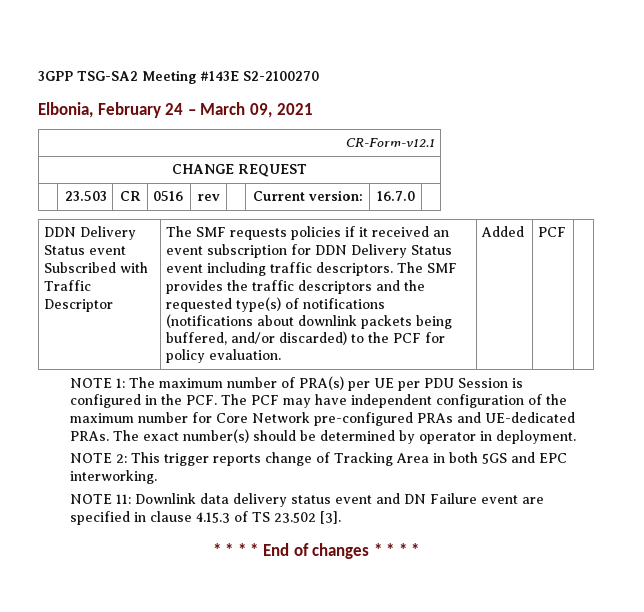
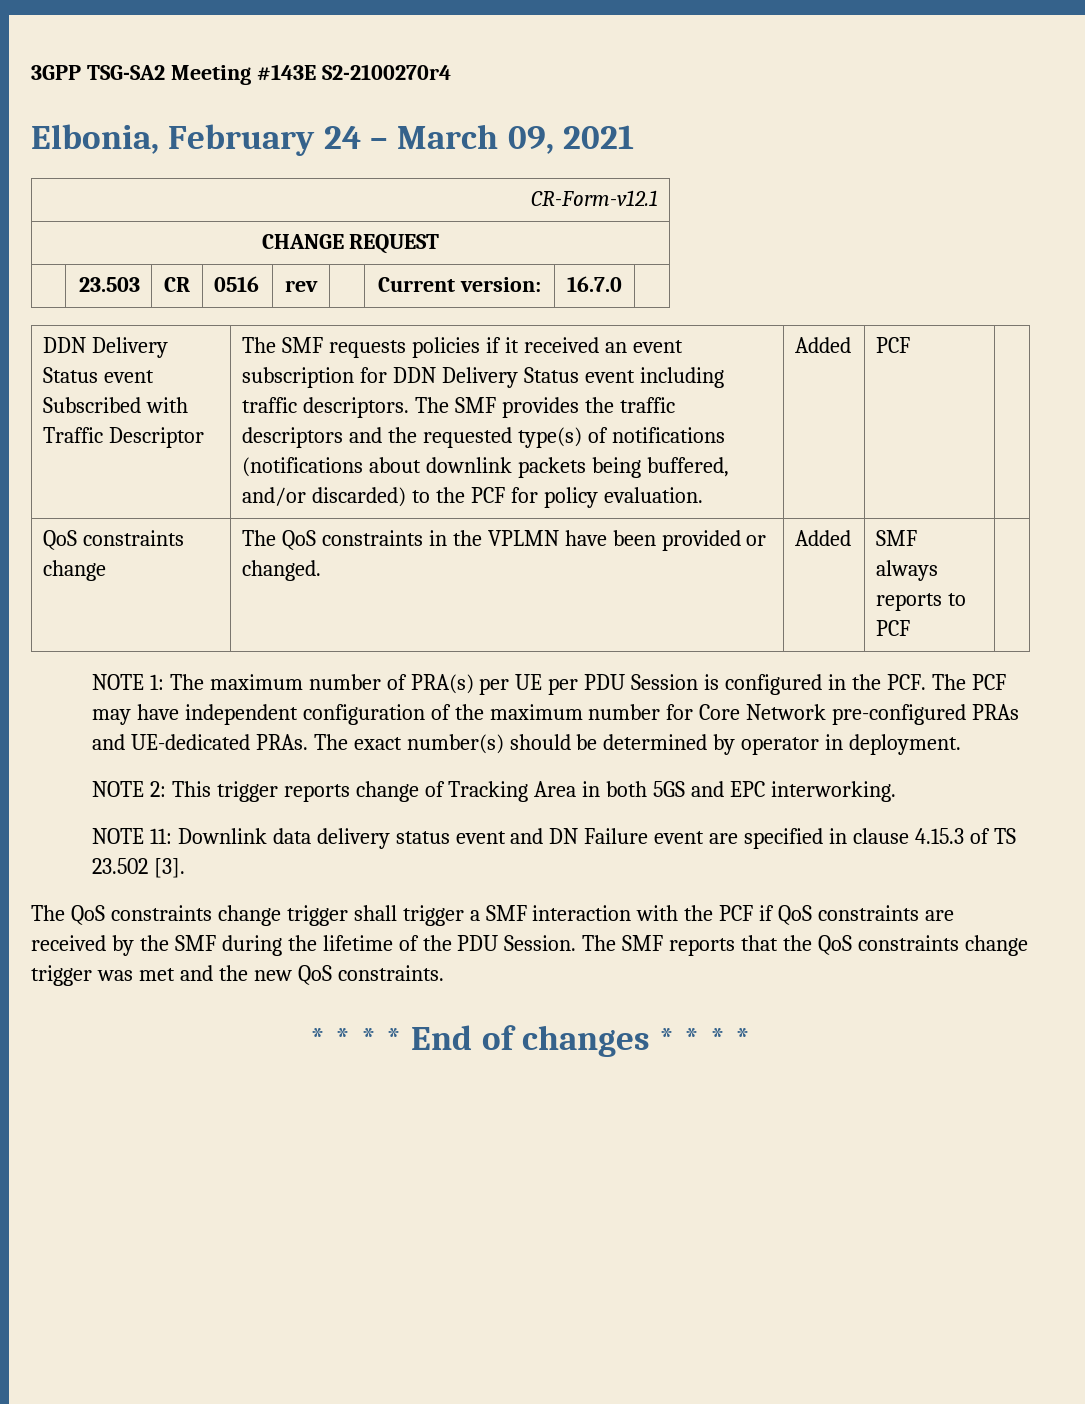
[243,71,319,81] S2-2100270 -> [321,64,451,80] S2-2100270r4
(567, 232) none -> [42,530,184,550] [42,560,106,581] [241,530,767,551] [241,560,321,581] [794,530,851,546] [875,530,917,546] [875,560,938,581] [875,593,966,611] [875,620,910,636] // QoS constraints change | The QoS constraints in the VPLMN have been provided or changed. | Added | SMF always reports to PCF |
(341, 517) none -> [31,905,955,926] [31,935,1028,956] [31,965,444,986] // The QoS constraints change trigger shall trigger a SMF interaction with the PCF if QoS constraints are received by the SMF during the lifetime of the PDU Session. The SMF reports that the QoS constraints change trigger was met and the new QoS constraints.

